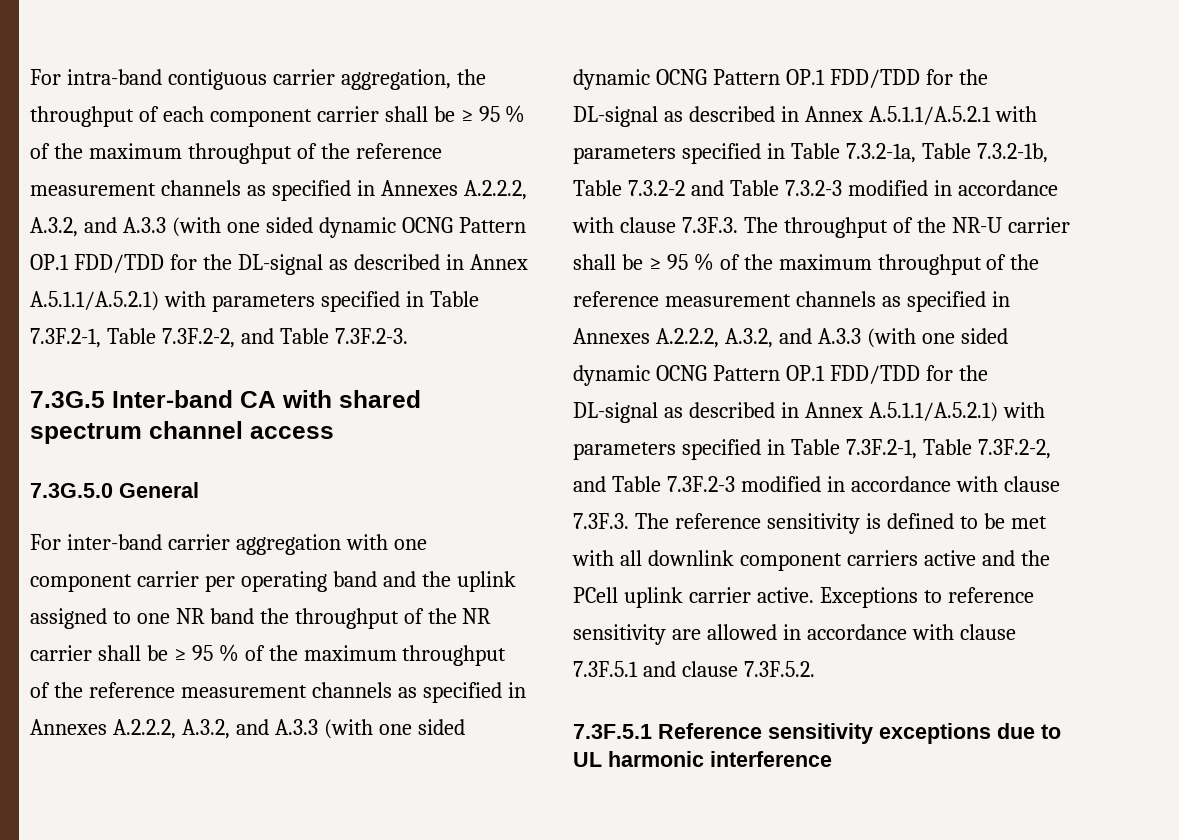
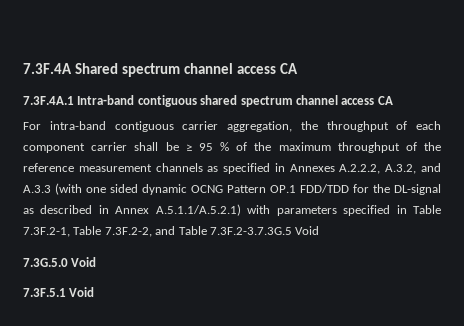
(30, 77) none -> [23,63,298,77] [23,95,393,107] 7.3F.4A Shared spectrum channel access CA // 7.3F.4A.1 Intra-band contiguous shared spectrum channel access CA //
[334,328,408,344] [30,390,421,408] [30,421,334,444] [30,482,199,498] [30,534,427,555] [30,571,516,592] [30,608,492,629] [30,644,507,666] [30,682,526,703] [30,719,465,739] [573,69,988,90] [573,106,1037,127] [573,143,1048,164] [573,180,1058,196] [572,217,1070,238] [573,253,1040,275] [573,291,1010,312] [573,328,1008,348] [573,365,988,386] [573,402,1045,423] [573,439,1051,460] [573,476,1060,492] [573,513,1047,534] [572,550,1050,571] [573,587,1034,608] [573,624,1016,645] [573,661,815,677] [573,723,1061,744] [573,751,832,767] 7.3F.2-3. // 7.3G.5 Inter-band CA with shared spectrum channel access // 7.3G.5.0 General // For inter-band carrier aggregation with one component carrier per operating band and the uplink assigned to one NR band the throughput of the NR carrier shall be ≥ 95 % of the maximum throughput of the reference measurement channels as specified in Annexes A.2.2.2, A.3.2, and A.3.3 (with one sided dynamic OCNG Pattern OP.1 FDD/TDD for the DL-signal as described in Annex A.5.1.1/A.5.2.1 with parameters specified in Table 7.3.2-1a, Table 7.3.2-1b, Table 7.3.2-2 and Table 7.3.2-3 modified in accordance with clause 7.3F.3. The throughput of the NR-U carrier shall be ≥ 95 % of the maximum throughput of the reference measurement channels as specified in Annexes A.2.2.2, A.3.2, and A.3.3 (with one sided dynamic OCNG Pattern OP.1 FDD/TDD for the DL-signal as described in Annex A.5.1.1/A.5.2.1) with parameters specified in Table 7.3F.2-1, Table 7.3F.2-2, and Table 7.3F.2-3 modified in accordance with clause 7.3F.3. The reference sensitivity is defined to be met with all downlink component carriers active and the PCell uplink carrier active. Exceptions to reference sensitivity are allowed in accordance with clause 7.3F.5.1 and clause 7.3F.5.2. // 7.3F.5.1 Reference sensitivity exceptions due to UL harmonic interference -> [209,226,320,235] [23,257,97,267] [23,287,95,297] 7.3F.2-3.7.3G.5 Void // 7.3G.5.0 Void // 7.3F.5.1 Void

